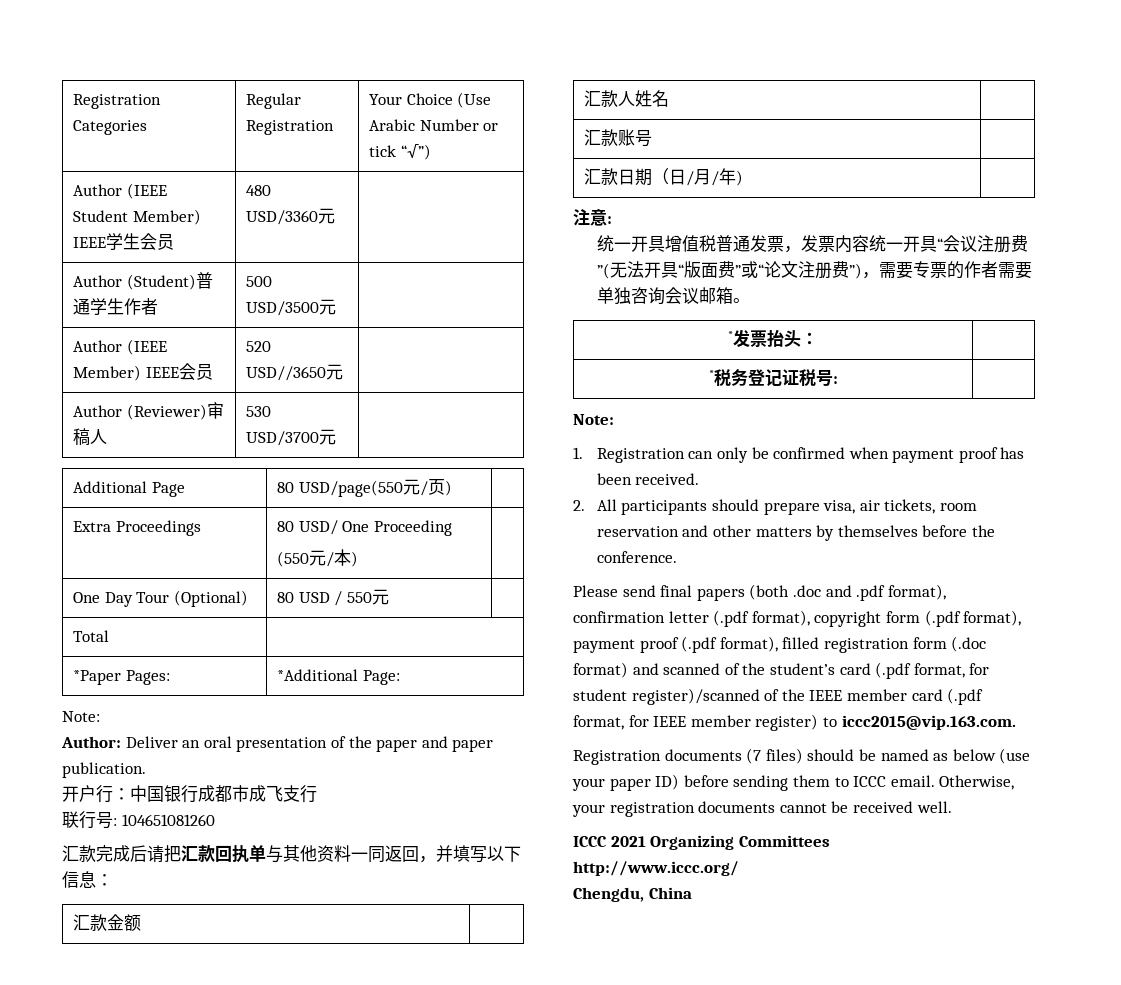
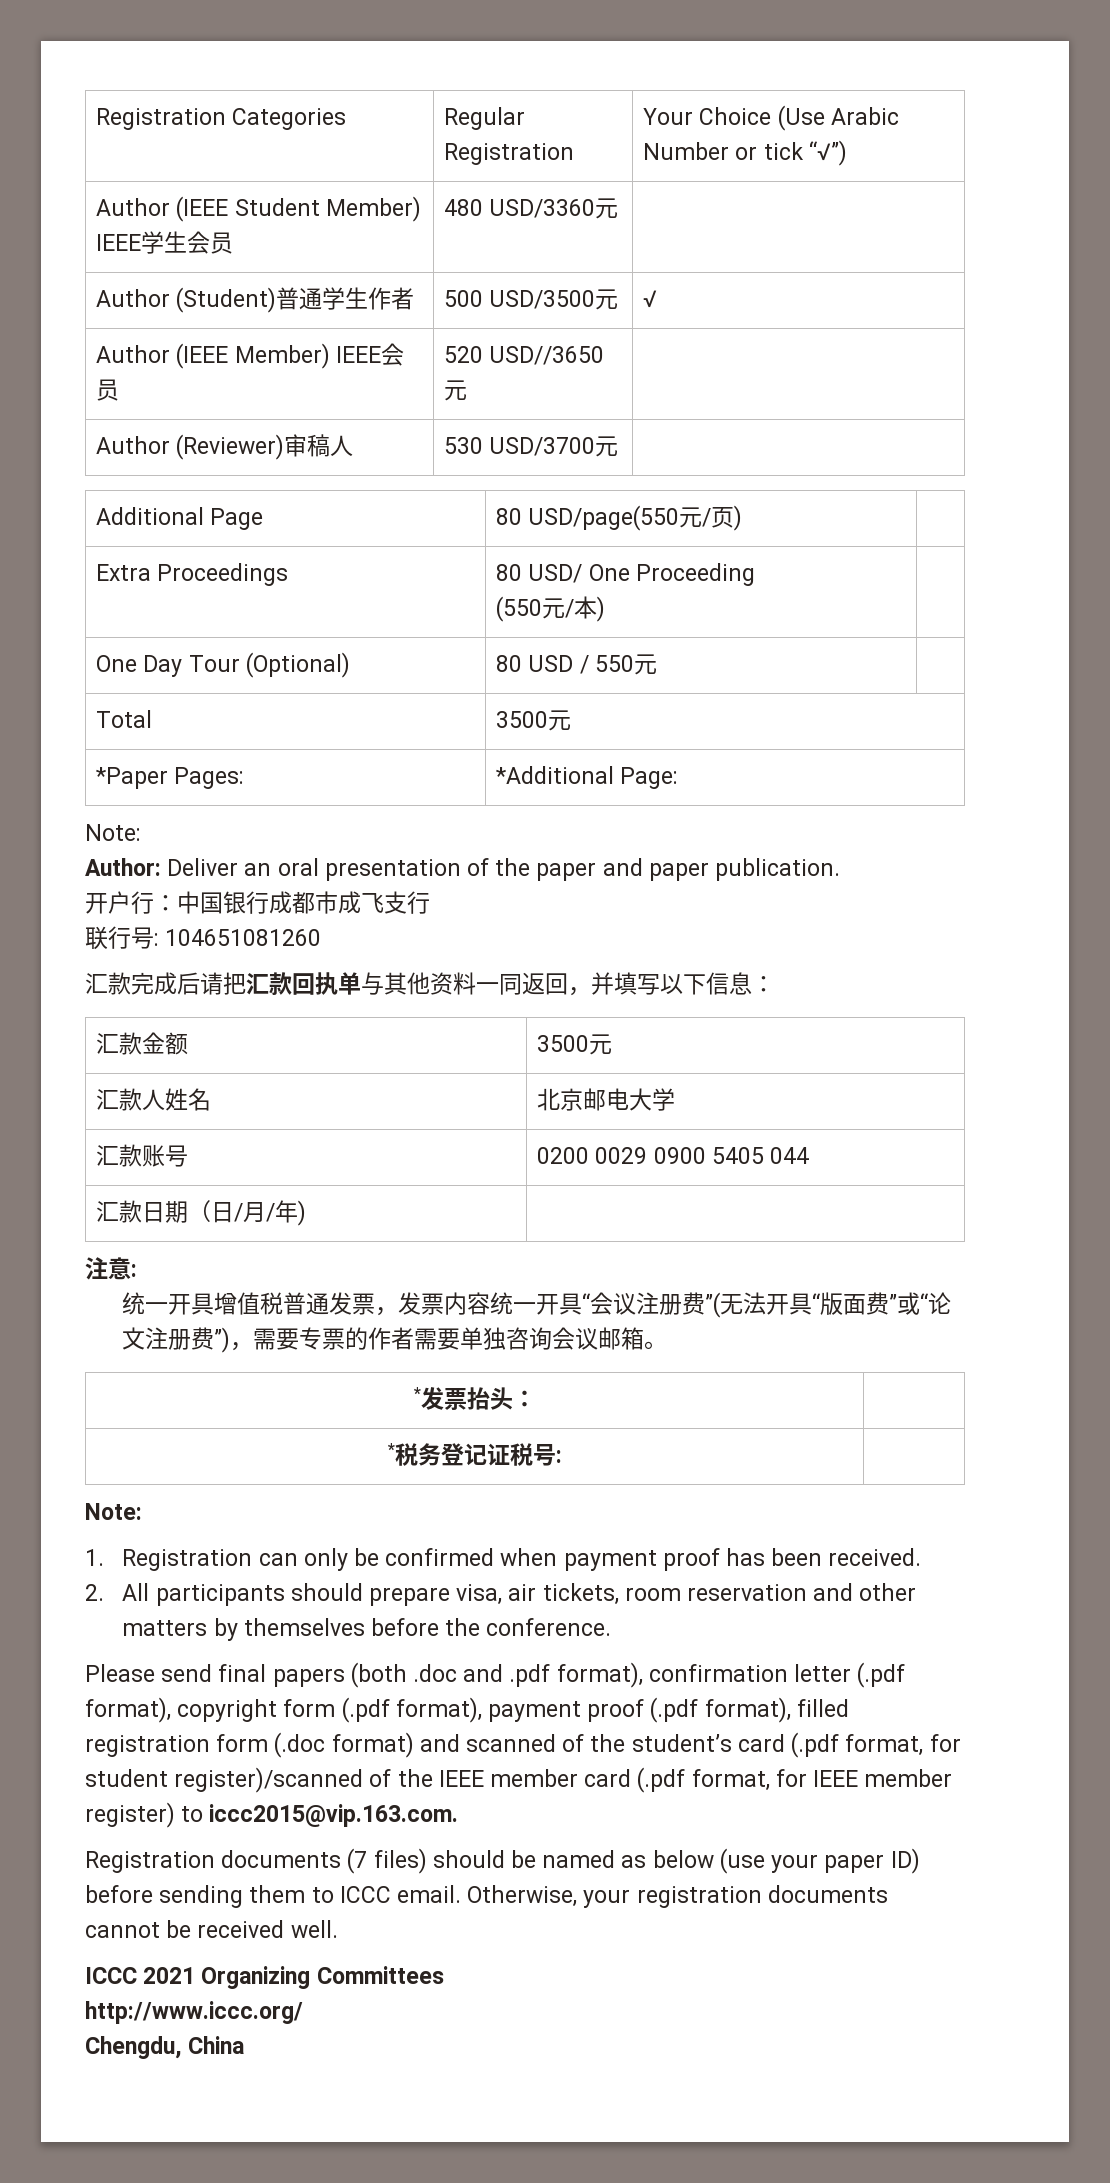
(337, 307) none -> [643,290,658,308] √
(110, 636) none -> [496,710,572,731] 3500元
(142, 922) none -> [537,1034,613,1055] 3500元
(670, 98) none -> [537,1088,676,1111] 北京邮电大学
(653, 138) none -> [537,1147,809,1164] 0200 0029 0900 5405 044

